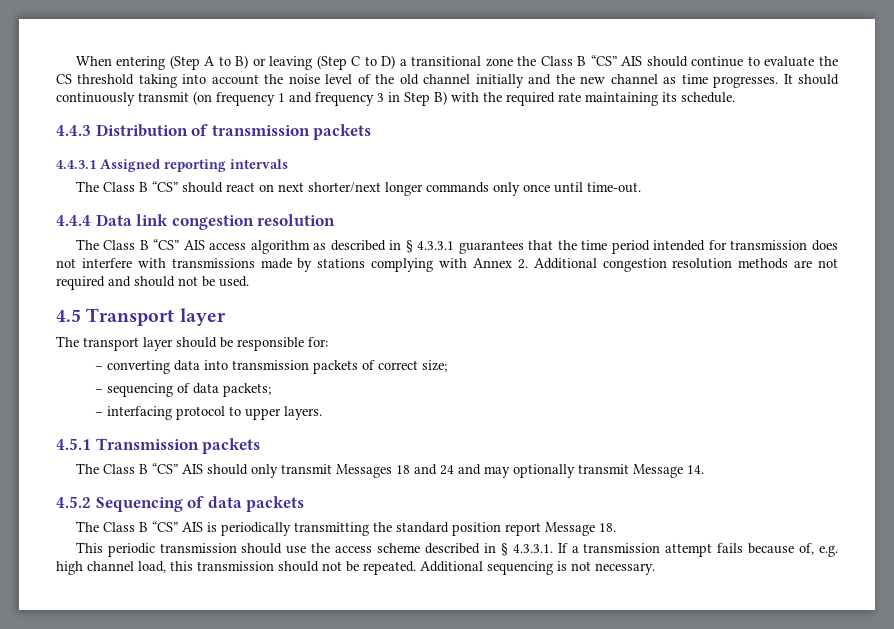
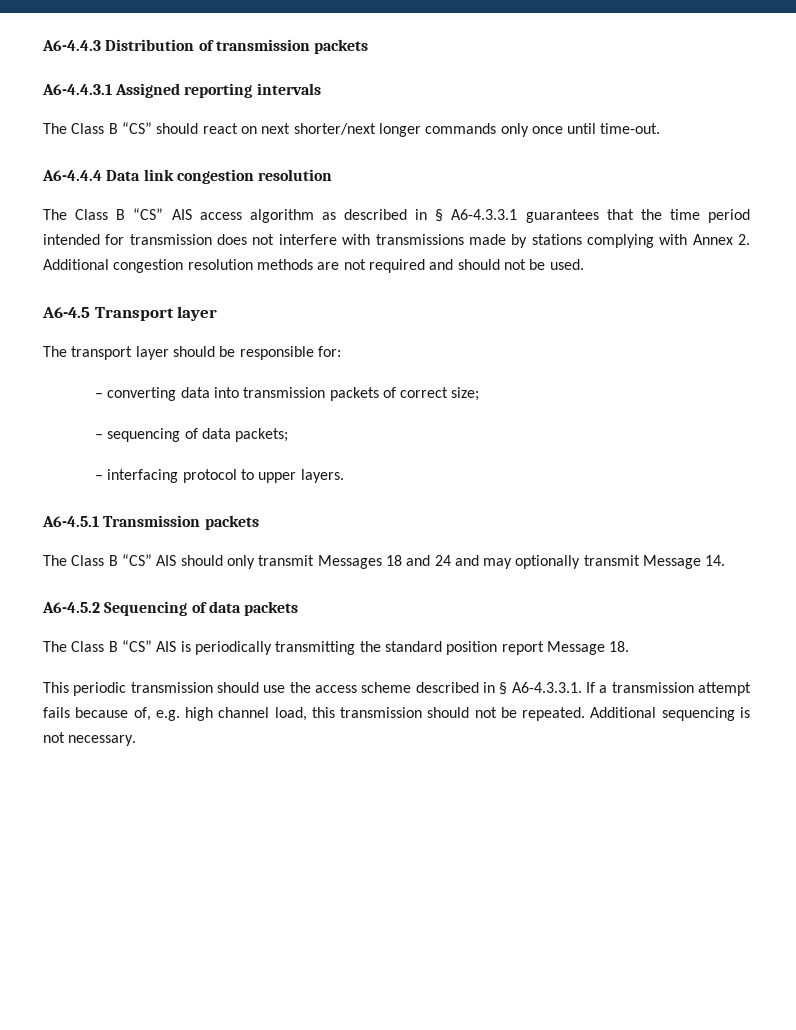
[75,55,839,70] [56,74,840,88] [56,91,735,106] [56,125,91,136] When entering (Step A to B) or leaving (Step C to D) a transitional zone the Class B “CS” AIS should continue to evaluate the CS threshold taking into account the noise level of the old channel initially and the new channel as time progresses. It should continuously transmit (on frequency 1 and frequency 3 in Step B) with the required rate maintaining its schedule. // 4.4.3 -> [42,40,101,51] A6-4.4.3
[56,160,96,169] 4.4.3.1 -> [42,84,112,95] A6-4.4.3.1
[56,215,91,226] 4.4.4 -> [42,170,102,181] A6-4.4.4
[417,241,455,250] 4.3.3.1 -> [451,209,518,220] A6-4.3.3.1
[56,309,81,322] 4.5 -> [42,307,90,318] A6-4.5
[56,438,91,450] 4.5.1 -> [42,516,99,527] A6-4.5.1
[56,496,91,508] 4.5.2 -> [42,602,100,613] A6-4.5.2
[512,544,553,553] 4.3.3.1. -> [511,682,582,693] A6-4.3.3.1.

